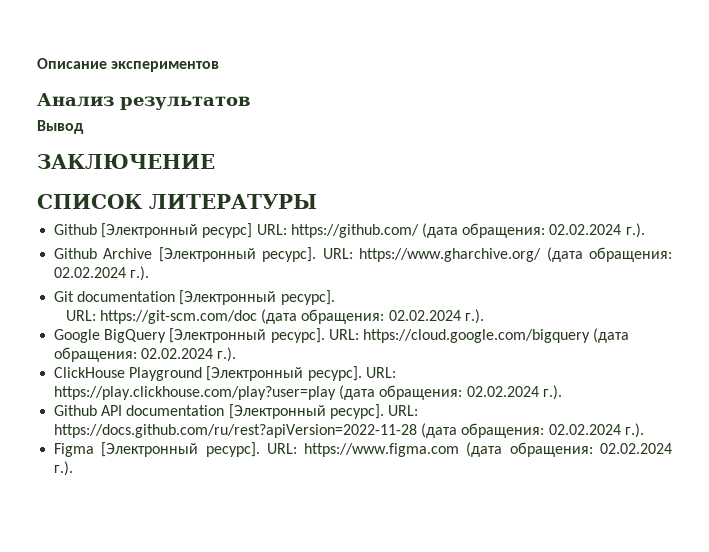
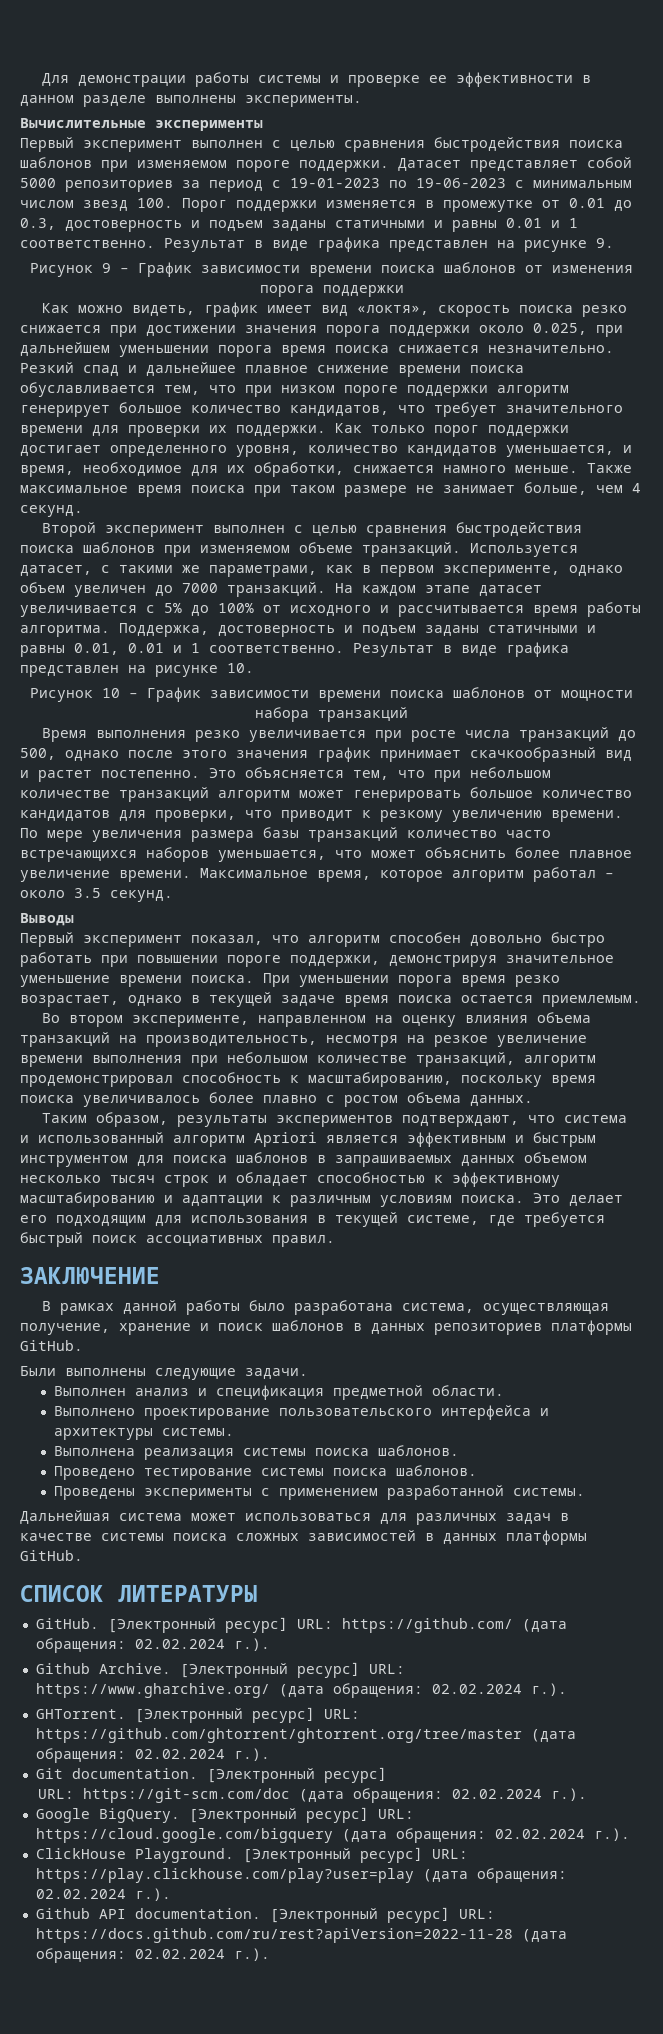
[37,58,220,72] [37,93,251,110] [37,120,84,134] [37,154,215,169] Описание экспериментов // Анализ результатов // Вывод // ЗАКЛЮЧЕНИЕ -> [41,72,591,87] [20,95,362,107] [20,118,263,131] [20,137,623,152] [20,157,632,172] [20,178,632,192] [20,198,632,212] [20,218,578,232] [20,237,614,252] [30,262,633,277] [259,285,404,297] [41,302,627,317] [20,323,623,337] [20,342,614,357] [20,362,524,377] [20,382,569,397] [20,402,623,417] [20,423,569,437] [20,445,632,457] [20,462,632,477] [20,482,641,497] [20,505,83,517] [41,522,582,537] [20,542,578,557] [20,565,623,577] [20,582,542,597] [20,602,641,617] [20,623,596,637] [20,642,569,657] [20,663,254,677] [30,687,633,702] [255,707,408,722] [41,727,636,742] [20,747,632,762] [20,767,551,782] [20,787,632,802] [20,810,623,822] [20,827,551,842] [20,847,632,862] [20,867,614,882] [20,888,173,902] [20,913,74,926] [20,932,605,947] [20,952,614,967] [20,973,560,987] [20,992,641,1007] [41,1012,591,1027] [20,1032,587,1047] [20,1052,596,1067] [20,1072,596,1087] [20,1092,533,1107] [41,1112,627,1127] [20,1132,596,1147] [20,1152,587,1167] [20,1172,560,1187] [20,1192,623,1207] [20,1212,605,1227] [20,1232,335,1247] [20,1267,160,1284] [41,1300,609,1315] [20,1320,632,1335] [20,1340,83,1351] [20,1366,308,1380] [54,1385,505,1400] [54,1405,550,1420] [54,1428,235,1440] [54,1445,460,1460] [54,1465,478,1480] [54,1485,586,1500] [20,1510,569,1525] [20,1530,587,1545] [20,1550,83,1561] Для демонстрации работы системы и проверке ее эффективности в данном разделе выполнены эксперименты. // Вычислительные эксперименты // Первый эксперимент выполнен с целью сравнения быстродействия поиска шаблонов при изменяемом пороге поддержки. Датасет представляет собой 5000 репозиториев за период с 19-01-2023 по 19-06-2023 с минимальным числом звезд 100. Порог поддержки изменяется в промежутке от 0.01 до 0.3, достоверность и подъем заданы статичными и равны 0.01 и 1 соответственно. Результат в виде графика представлен на рисунке 9. // Рисунок 9 – График зависимости времени поиска шаблонов от изменения порога поддержки // Как можно видеть, график имеет вид «локтя», скорость поиска резко снижается при достижении значения порога поддержки около 0.025, при дальнейшем уменьшении порога время поиска снижается незначительно. Резкий спад и дальнейшее плавное снижение времени поиска обуславливается тем, что при низком пороге поддержки алгоритм генерирует большое количество кандидатов, что требует значительного времени для проверки их поддержки. Как только порог поддержки достигает определенного уровня, количество кандидатов уменьшается, и время, необходимое для их обработки, снижается намного меньше. Также максимальное время поиска при таком размере не занимает больше, чем 4 секунд. // Второй эксперимент выполнен с целью сравнения быстродействия поиска шаблонов при изменяемом объеме транзакций. Используется датасет, с такими же параметрами, как в первом эксперименте, однако объем увеличен до 7000 транзакций. На каждом этапе датасет увеличивается с 5% до 100% от исходного и рассчитывается время работы алгоритма. Поддержка, достоверность и подъем заданы статичными и равны 0.01, 0.01 и 1 соответственно. Результат в виде графика представлен на рисунке 10. // Рисунок 10 – График зависимости времени поиска шаблонов от мощности набора транзакций // Время выполнения резко увеличивается при росте числа транзакций до 500, однако после этого значения график принимает скачкообразный вид и растет постепенно. Это объясняется тем, что при небольшом количестве транзакций алгоритм может генерировать большое количество кандидатов для проверки, что приводит к резкому увеличению времени. По мере увеличения размера базы транзакций количество часто встречающихся наборов уменьшается, что может объяснить более плавное увеличение времени. Максимальное время, которое алгоритм работал – около 3.5 секунд. // Выводы // Первый эксперимент показал, что алгоритм способен довольно быстро работать при повышении пороге поддержки, демонстрируя значительное уменьшение времени поиска. При уменьшении порога время резко возрастает, однако в текущей задаче время поиска остается приемлемым. // Во втором эксперименте, направленном на оценку влияния объема транзакций на производительность, несмотря на резкое увеличение времени выполнения при небольшом количестве транзакций, алгоритм продемонстрировал способность к масштабированию, поскольку время поиска увеличивалось более плавно с ростом объема данных. // Таким образом, результаты экспериментов подтверждают, что система и использованный алгоритм Apriori является эффективным и быстрым инструментом для поиска шаблонов в запрашиваемых данных объемом несколько тысяч строк и обладает способностью к эффективному масштабированию и адаптации к различным условиям поиска. Это делает его подходящим для использования в текущей системе, где требуется быстрый поиск ассоциативных правил. // ЗАКЛЮЧЕНИЕ // В рамках данной работы было разработана система, осуществляющая получение, хранение и поиск шаблонов в данных репозиториев платформы GitHub. // Были выполнены следующие задачи. // Выполнен анализ и спецификация предметной области. // Выполнено проектирование пользовательского интерфейса и архитектуры системы. // Выполнена реализация системы поиска шаблонов. // Проведено тестирование системы поиска шаблонов. // Проведены эксперименты с применением разработанной системы. // Дальнейшая система может использоваться для различных задач в качестве системы поиска сложных зависимостей в данных платформы GitHub.
[54,224,98,235] Github -> [35,1618,99,1629] GitHub.
[103,247,317,262] Archive [Электронный ресурс]. -> [98,1662,360,1678] Archive. [Электронный ресурс]
[54,290,335,305] Git documentation [Электронный ресурс]. -> [35,1707,360,1723] [35,1728,576,1743] [35,1748,270,1763] [35,1767,387,1783] GHTorrent. [Электронный ресурс] URL: https://github.com/ghtorrent/ghtorrent.org/tree/master (дата обращения: 02.02.2024 г.). // Git documentation. [Электронный ресурс]
[104,328,325,343] BigQuery [Электронный ресурс]. -> [98,1807,369,1823] BigQuery. [Электронный ресурс]
[129,366,362,381] Playground [Электронный ресурс]. -> [134,1847,423,1863] Playground. [Электронный ресурс]
[126,404,384,419] documentation [Электронный ресурс]. -> [134,1907,450,1923] documentation. [Электронный ресурс]
[54,442,672,457] [54,461,74,476] // Figma [Электронный ресурс]. URL: https://www.figma.com (дата обращения: 02.02.2024 г.). -> (270, 1954) none

